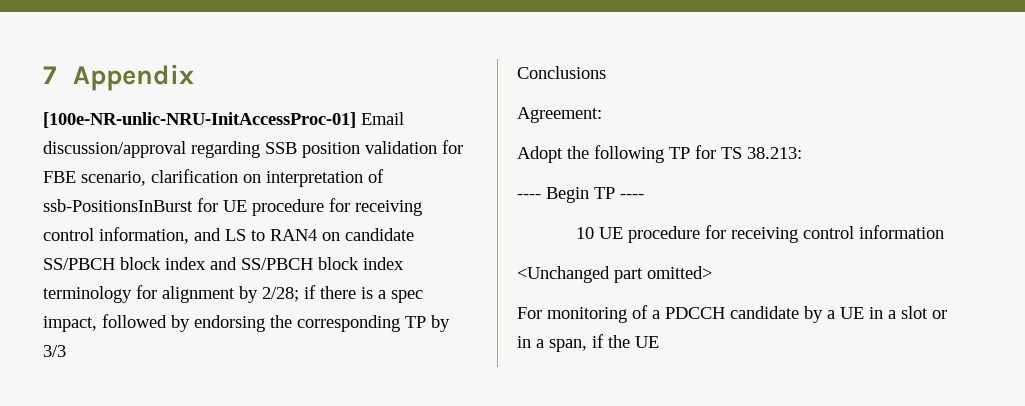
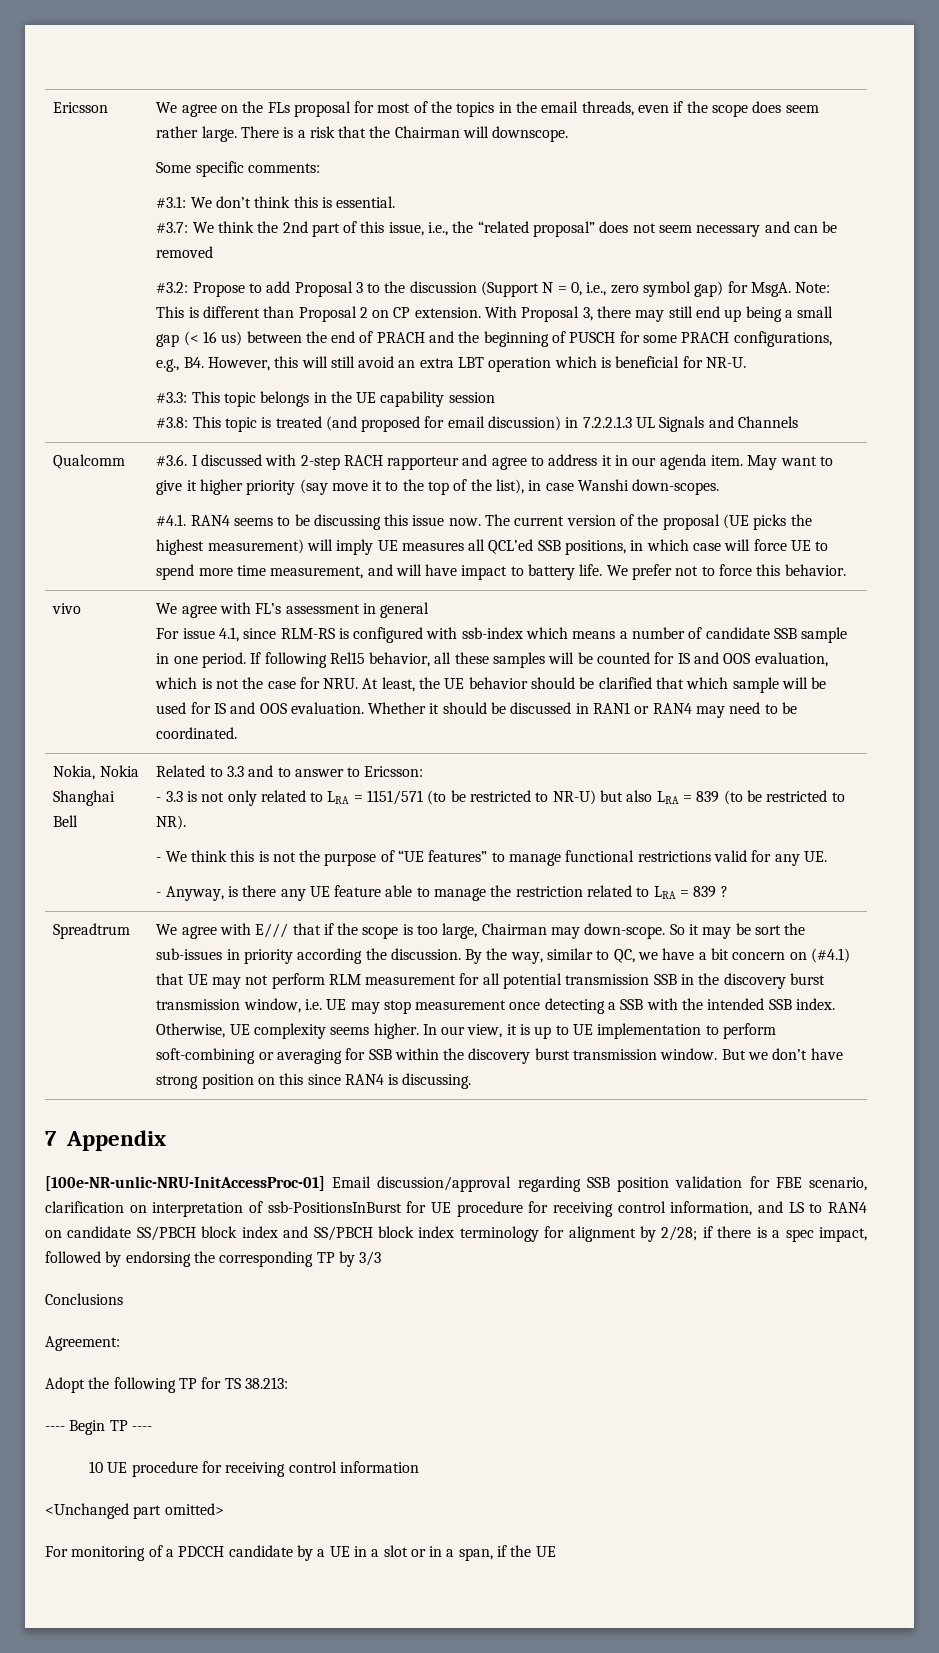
(43, 75) none -> [53,102,109,113] [156,101,819,117] [156,126,569,142] [156,161,320,177] [156,196,396,208] [156,221,838,237] [156,246,214,258] [156,281,831,297] [156,306,834,322] [156,331,832,347] [156,356,747,372] [156,391,495,407] [156,416,799,432] [53,454,126,469] [156,454,833,470] [156,479,720,495] [156,514,812,530] [156,539,829,555] [156,564,846,580] [52,603,82,614] [156,602,430,618] [156,627,848,643] [156,652,828,668] [155,677,827,693] [156,702,797,718] [156,727,238,739] [53,765,139,780] [53,790,116,806] [53,815,79,827] [156,765,424,777] [156,790,845,806] [156,815,187,830] [156,850,827,866] [156,885,728,901] [53,923,131,939] [156,923,806,939] [156,948,850,964] [156,973,826,989] [156,998,836,1014] [156,1023,777,1039] [156,1048,843,1064] [156,1073,472,1089] Ericsson | We agree on the FLs proposal for most of the topics in the email threads, even if the scope does seem rather large. There is a risk that the Chairman will downscope. // Some specific comments: // #3.1: We don’t think this is essential. // #3.7: We think the 2nd part of this issue, i.e., the “related proposal” does not seem necessary and can be removed // #3.2: Propose to add Proposal 3 to the discussion (Support N = 0, i.e., zero symbol gap) for MsgA. Note: This is different than Proposal 2 on CP extension. With Proposal 3, there may still end up being a small gap (< 16 us) between the end of PRACH and the beginning of PUSCH for some PRACH configurations, e.g., B4. However, this will still avoid an extra LBT operation which is beneficial for NR-U. // #3.3: This topic belongs in the UE capability session // #3.8: This topic is treated (and proposed for email discussion) in 7.2.2.1.3 UL Signals and Channels // Qualcomm | #3.6. I discussed with 2-step RACH rapporteur and agree to address it in our agenda item. May want to give it higher priority (say move it to the top of the list), in case Wanshi down-scopes. // #4.1. RAN4 seems to be discussing this issue now. The current version of the proposal (UE picks the highest measurement) will imply UE measures all QCL’ed SSB positions, in which case will force UE to spend more time measurement, and will have impact to battery life. We prefer not to force this behavior. // vivo | We agree with FL’s assessment in general // For issue 4.1, since RLM-RS is configured with ssb-index which means a number of candidate SSB sample in one period. If following Rel15 behavior, all these samples will be counted for IS and OOS evaluation, which is not the case for NRU. At least, the UE behavior should be clarified that which sample will be used for IS and OOS evaluation. Whether it should be discussed in RAN1 or RAN4 may need to be coordinated. // Nokia, Nokia Shanghai Bell | Related to 3.3 and to answer to Ericsson: // - 3.3 is not only related to LRA = 1151/571 (to be restricted to NR-U) but also LRA = 839 (to be restricted to NR). // - We think this is not the purpose of “UE features” to manage functional restrictions valid for any UE. // - Anyway, is there any UE feature able to manage the restriction related to LRA = 839 ? // Spreadtrum | We agree with E/// that if the scope is too large, Chairman may down-scope. So it may be sort the sub-issues in priority according the discussion. By the way, similar to QC, we have a bit concern on (#4.1) that UE may not perform RLM measurement for all potential transmission SSB in the discovery burst transmission window, i.e. UE may stop measurement once detecting a SSB with the intended SSB index. Otherwise, UE complexity seems higher. In our view, it is up to UE implementation to perform soft-combining or averaging for SSB within the discovery burst transmission window. But we don’t have strong position on this since RAN4 is discussing. //

